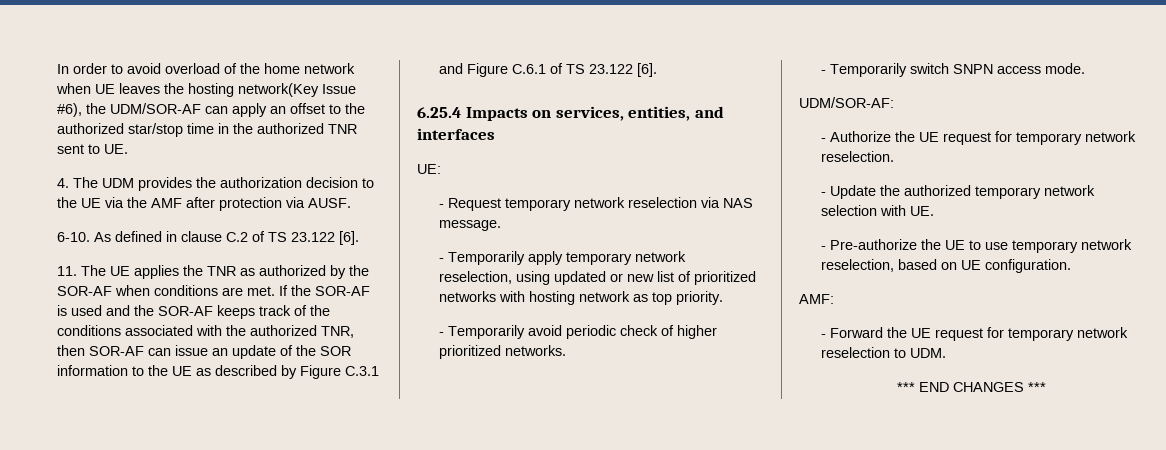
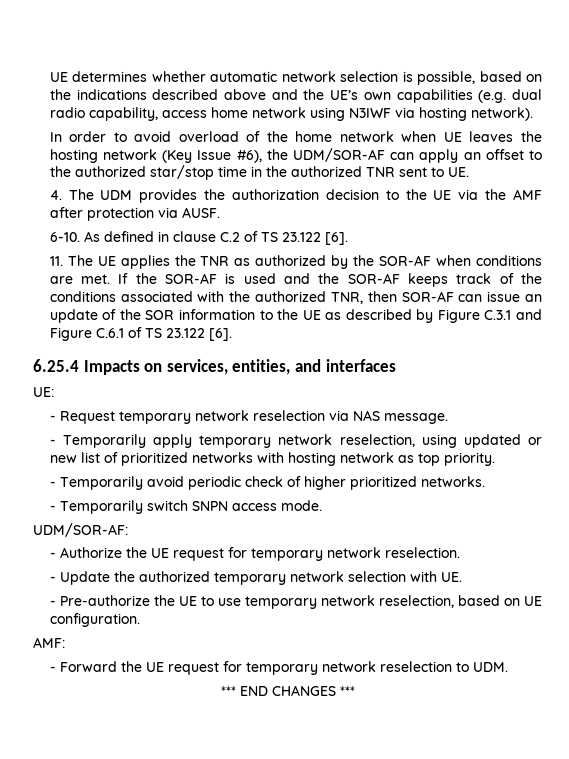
(57, 69) none -> [49,71,543,85] [49,89,542,103] [49,107,533,121] UE determines whether automatic network selection is possible, based on the indications described above and the UE’s own capabilities (e.g. dual radio capability, access home network using N3IWF via hosting network). //
[238,83,320,97] network(Key -> [102,149,193,163] network (Key

